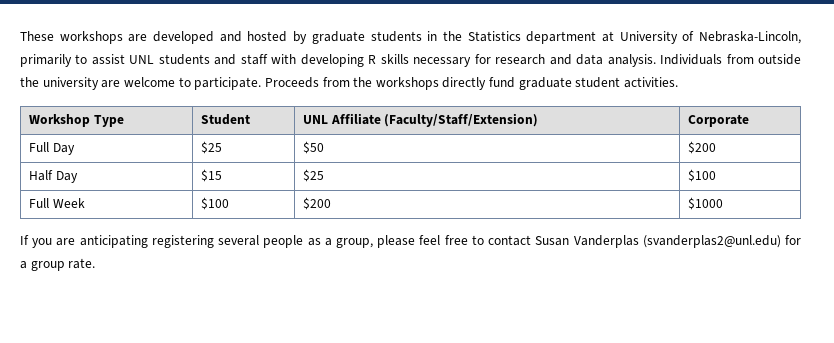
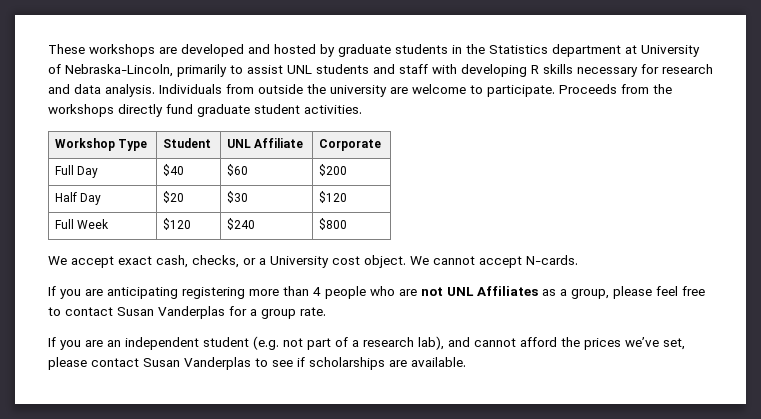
[384,113,539,127] (Faculty/Staff/Extension) -> (304, 143) none
[201,141,223,154] [303,141,325,154] $25 | $50 -> [163,164,185,176] [227,164,249,176] $40 | $60
[201,169,223,182] [303,169,325,182] [688,169,717,182] $15 | $25 | $100 -> [163,191,185,203] [227,191,249,203] [319,191,348,203] $20 | $30 | $120
[201,197,230,210] [303,197,332,210] [688,197,724,210] $100 | $200 | $1000 -> [163,218,192,230] [227,218,256,230] [319,218,348,230] [48,255,578,268] $120 | $240 | $800 // We accept exact cash, checks, or a University cost object. We cannot accept N-cards.
[218,235,304,248] several people -> [249,286,538,299] more than 4 people who are not UNL Affiliates
[642,235,781,248] (svanderplas2@unl.edu) -> (225, 312) none
(96, 263) none -> [48,336,685,350] [48,357,466,370] // If you are an independent student (e.g. not part of a research lab), and cannot afford the prices we’ve set, please contact Susan Vanderplas to see if scholarships are available.

